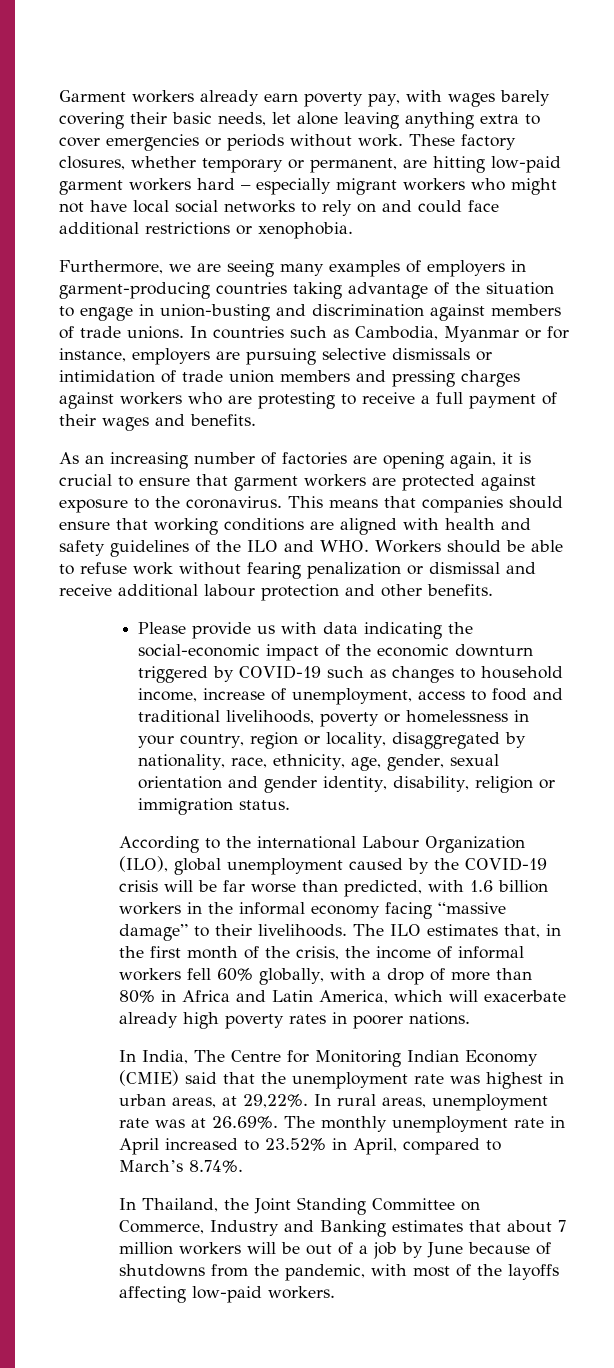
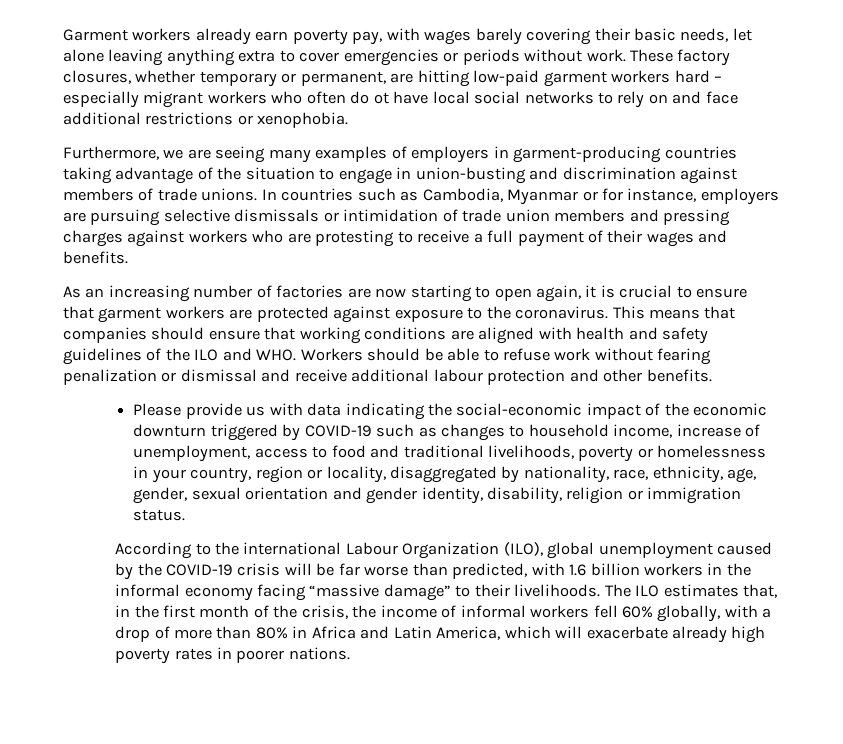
[511,178,557,195] [59,202,84,213] might not -> [306,91,389,104] often do ot
[418,200,462,213] could -> (702, 97) none
[383,452,444,469] opening -> [375,285,532,302] now starting to open
[119,1050,539,1067] [119,1070,565,1089] [119,1094,549,1111] [119,1116,566,1133] [119,1138,502,1155] [119,1160,244,1173] [119,1197,481,1215] [119,1220,567,1237] [119,1242,552,1259] [119,1264,560,1281] [119,1286,336,1303] // In India, The Centre for Monitoring Indian Economy (CMIE) said that the unemployment rate was highest in urban areas, at 29,22%. In rural areas, unemployment rate was at 26.69%. The monthly unemployment rate in April increased to 23.52% in April, compared to March’s 8.74%. // In Thailand, the Joint Standing Committee on Commerce, Industry and Banking estimates that about 7 million workers will be out of a job by June because of shutdowns from the pandemic, with most of the layoffs affecting low-paid workers. -> (350, 653) none

